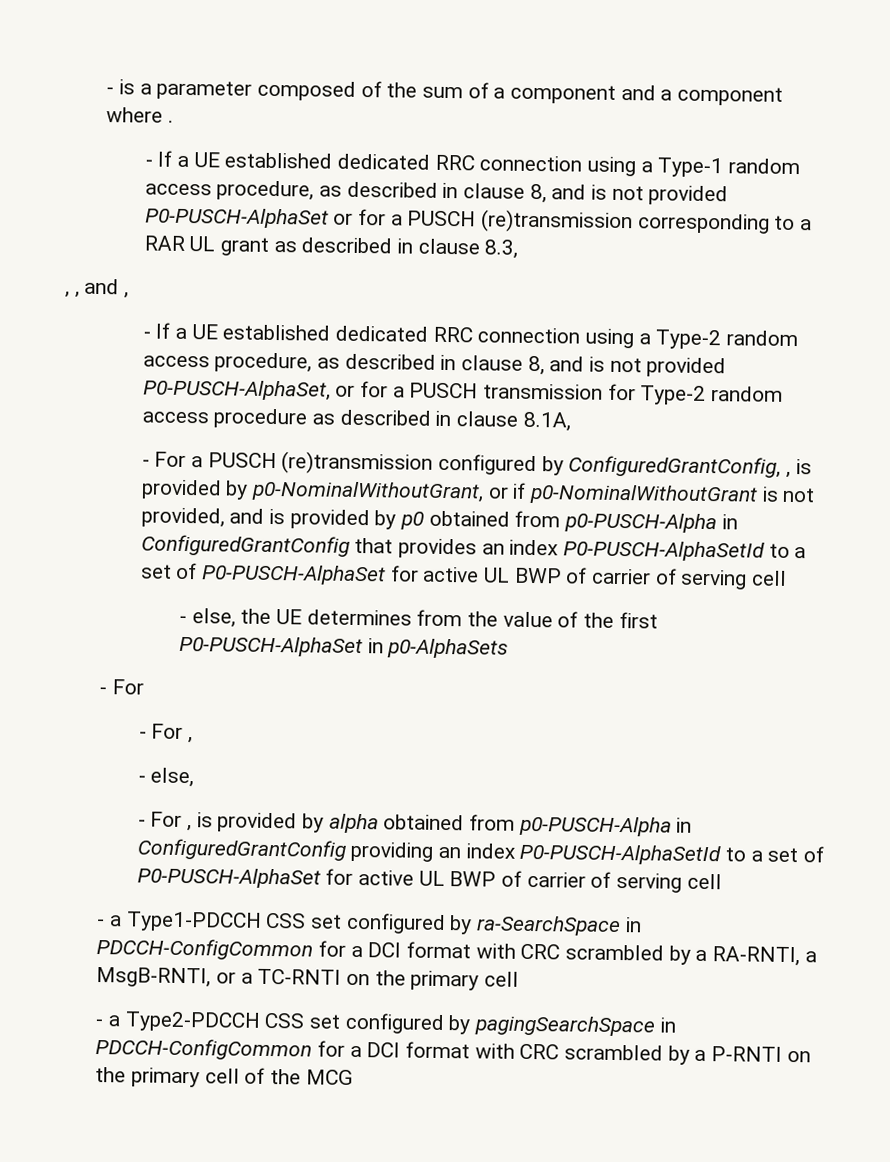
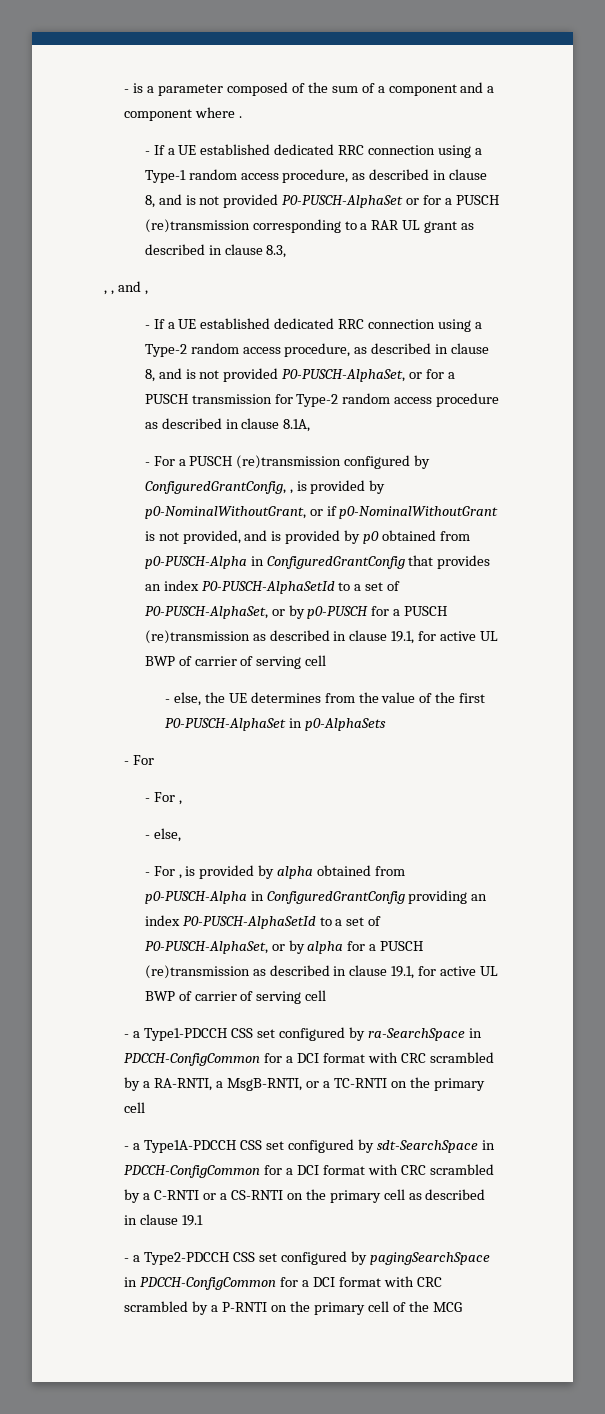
[200,564,386,586] P0-PUSCH-AlphaSet -> [144,605,448,619] [144,630,415,644] P0-PUSCH-AlphaSet, or by p0-PUSCH for a PUSCH (re)transmission as described in clause 19.1,
[136,867,321,889] P0-PUSCH-AlphaSet -> [144,940,424,954] [144,965,415,979] P0-PUSCH-AlphaSet, or by alpha for a PUSCH (re)transmission as described in clause 19.1,
(519, 979) none -> [124,1139,495,1153] [124,1164,494,1178] [124,1189,486,1203] [124,1214,204,1226] // - a Type1A-PDCCH CSS set configured by sdt-SearchSpace in PDCCH-ConfigCommon for a DCI format with CRC scrambled by a C-RNTI or a CS-RNTI on the primary cell as described in clause 19.1

